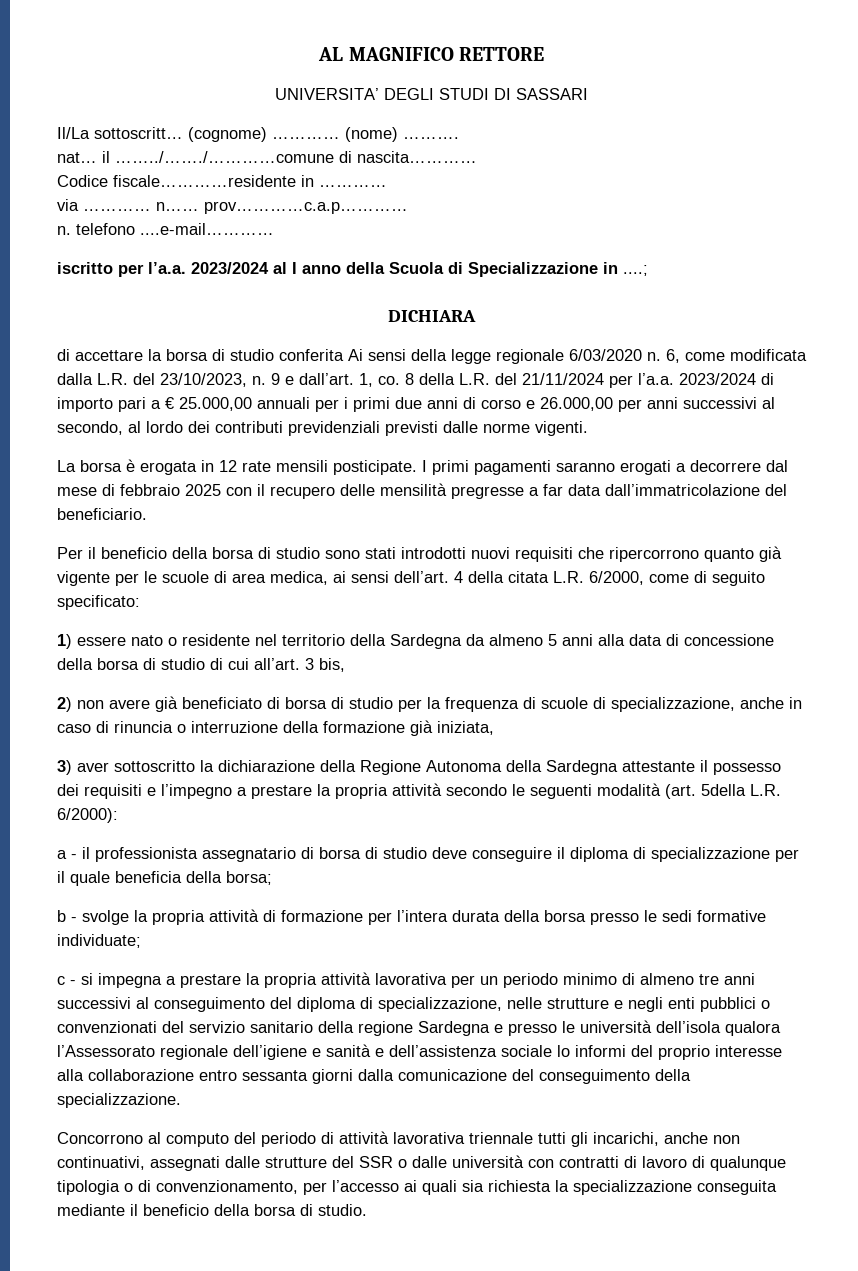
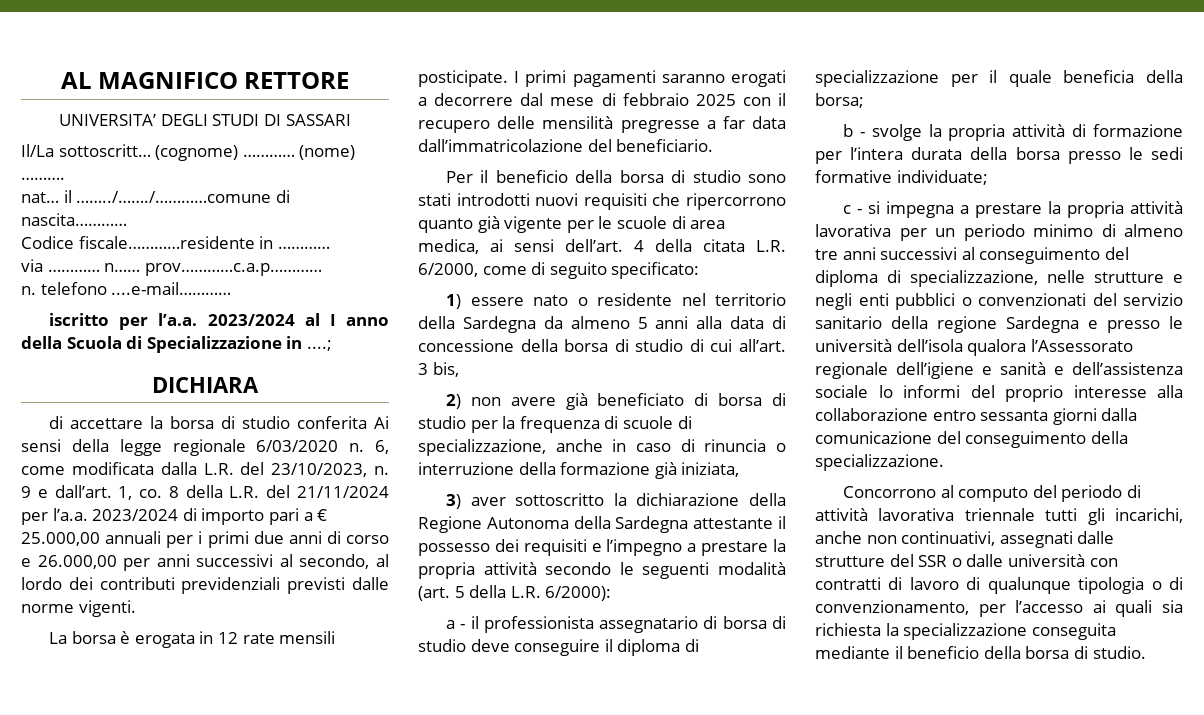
[701,784,746,796] 5della -> [454,585,507,598] 5 della

